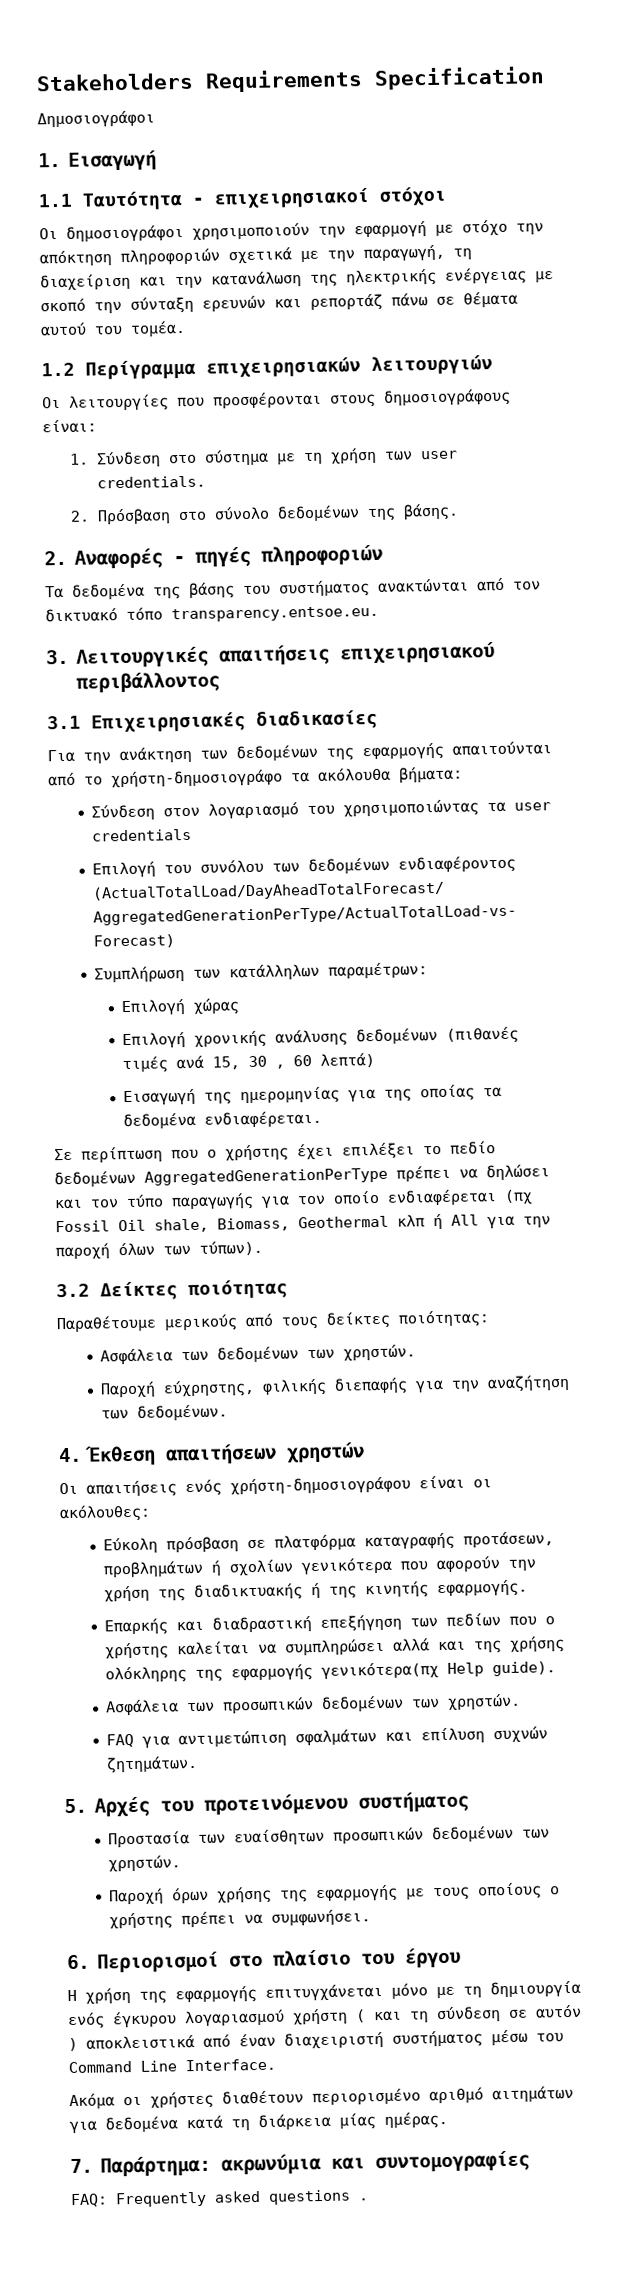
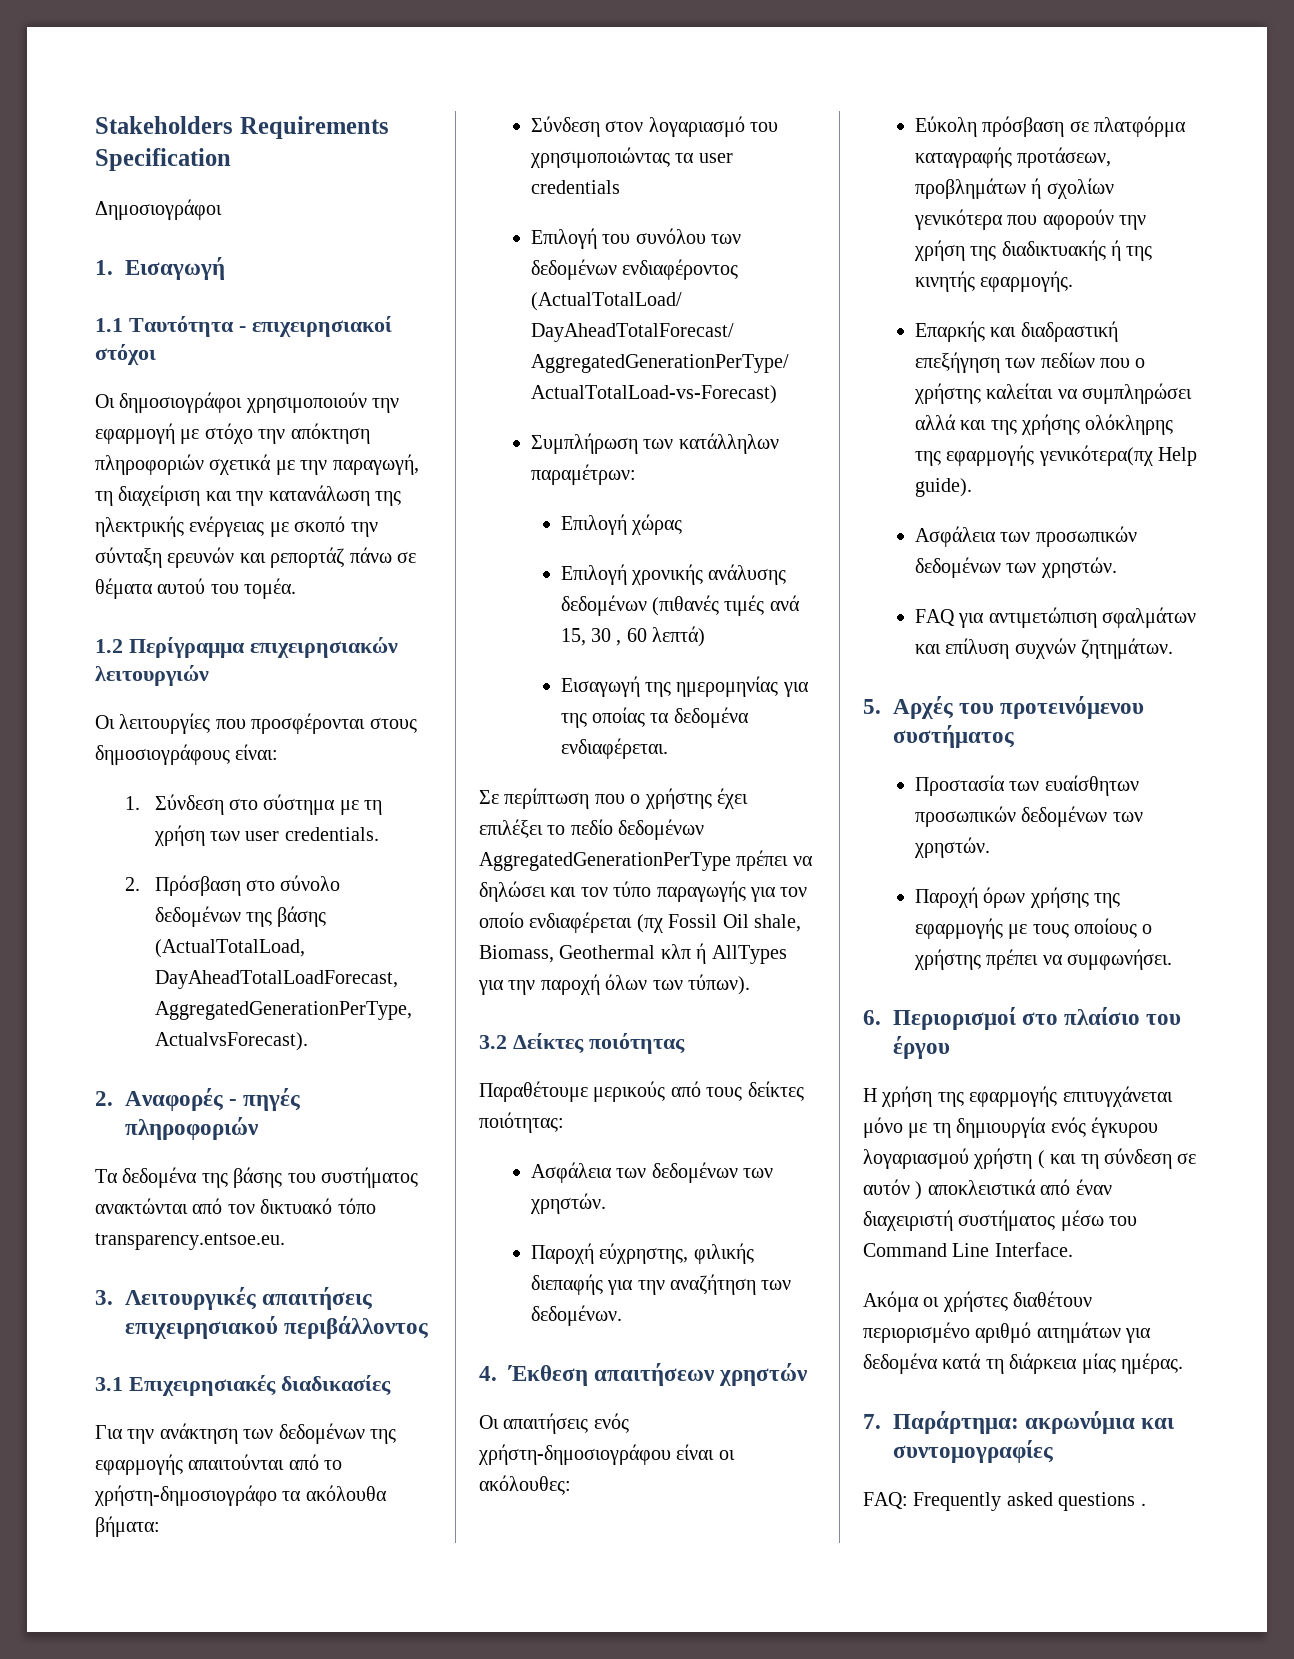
[402,503,459,521] βάσης. -> [277,906,327,927] [154,939,305,958] [154,970,398,989] [154,1001,412,1020] [154,1032,308,1051] βάσης (ActualTotalLoad, DayAheadTotalLoadForecast, AggregatedGenerationPerType, ActualvsForecast).
[451,1214,479,1226] All -> [711,945,787,964] AllTypes

